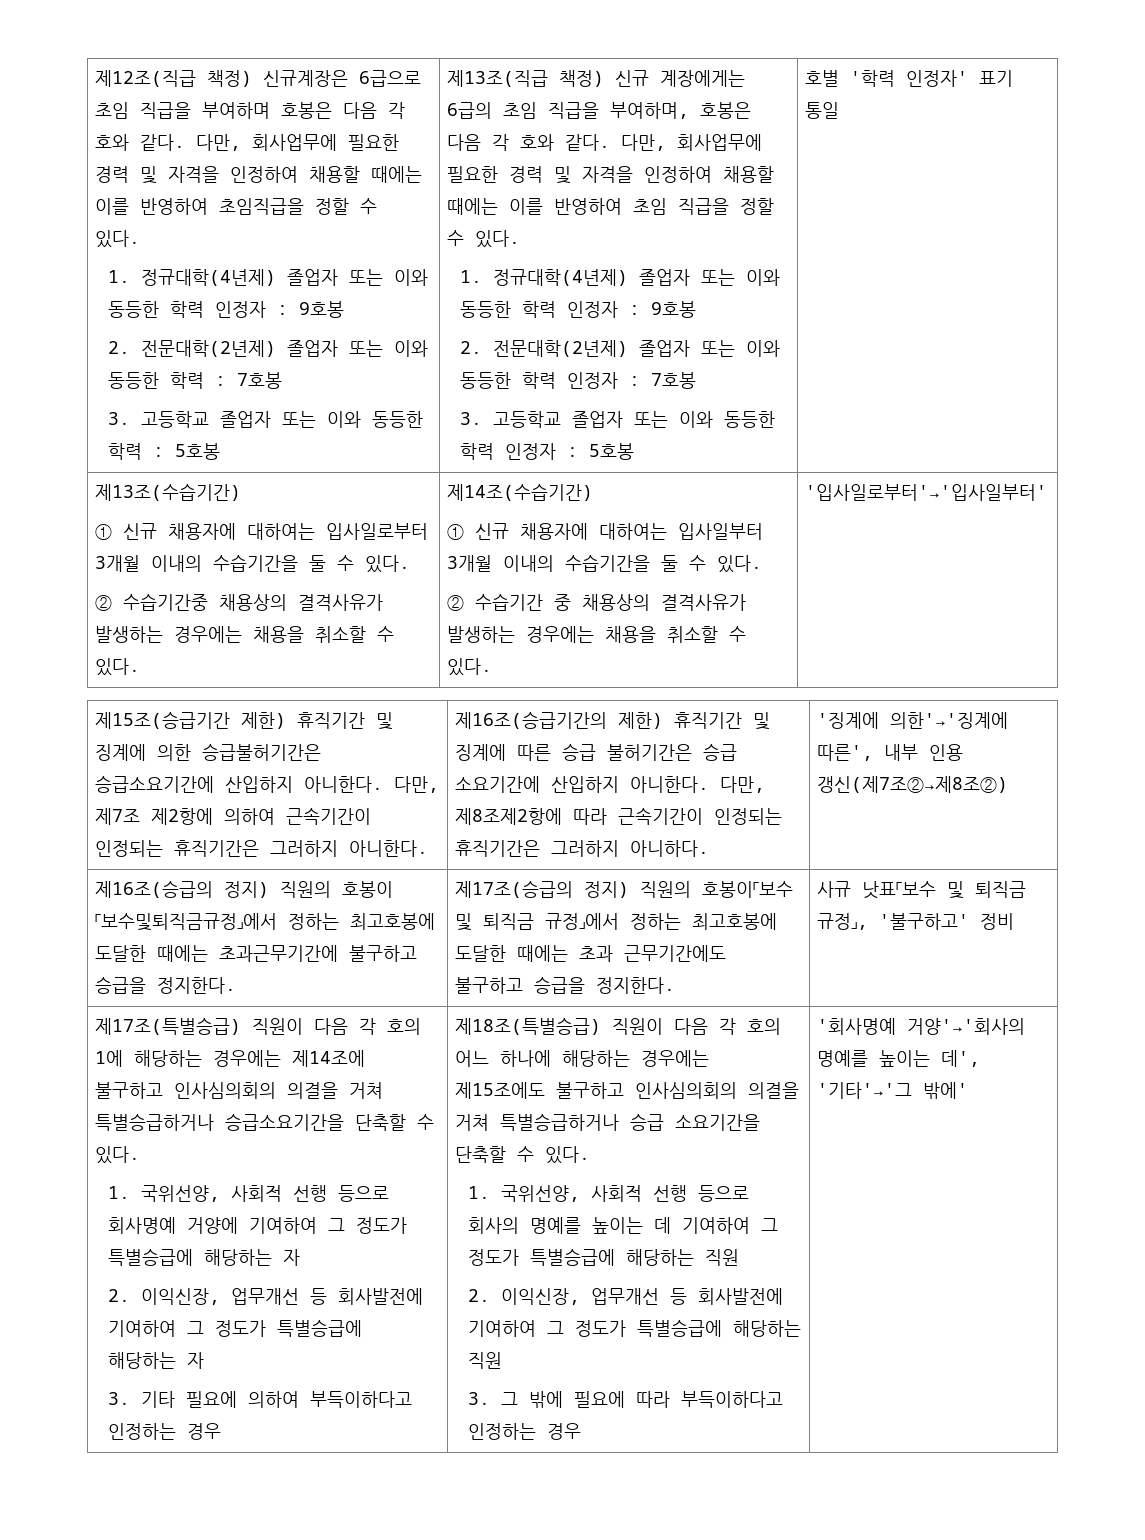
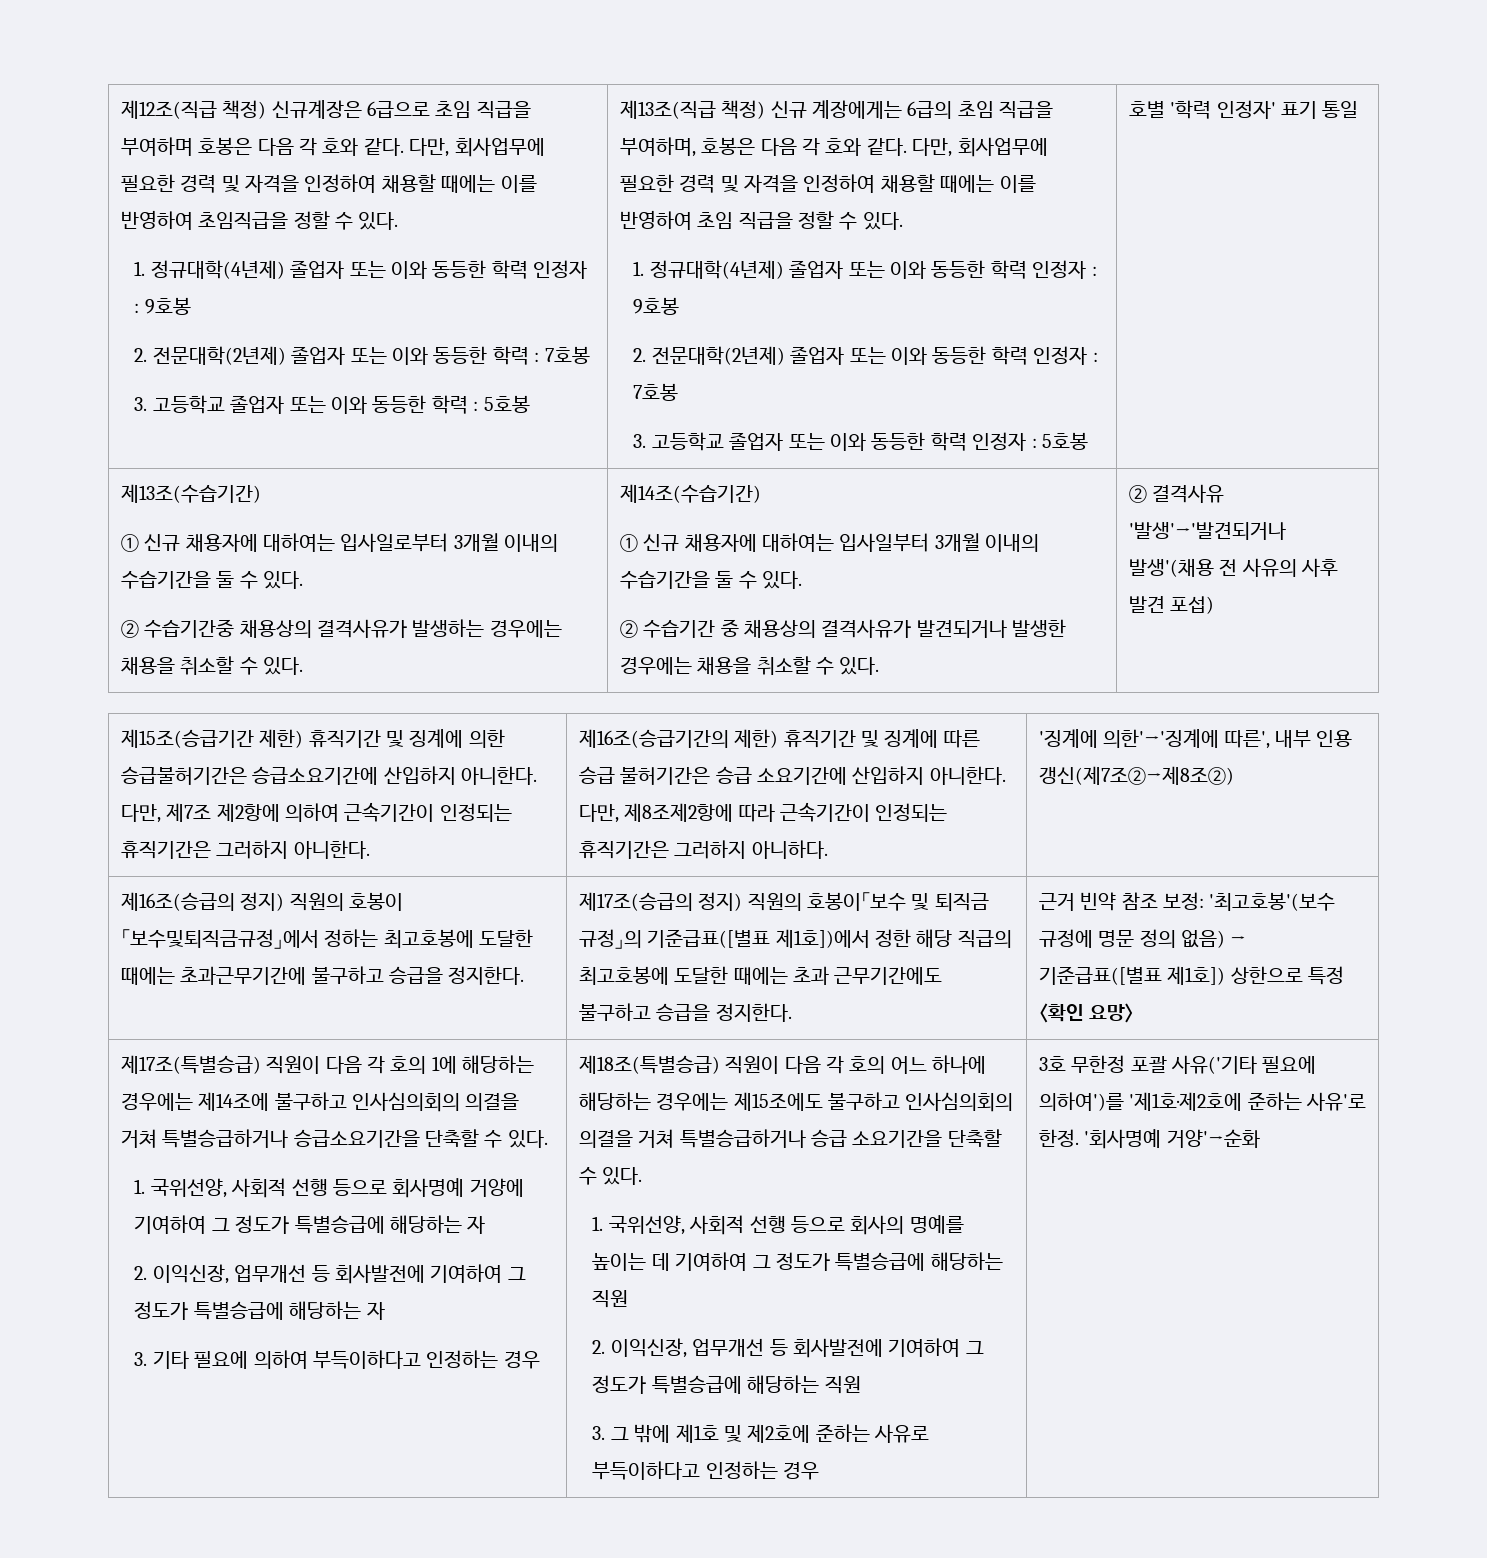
[447,626,747,643] [447,658,493,676] [805,484,1048,501] 발생하는 경우에는 채용을 취소할 수 있다. | '입사일로부터'→'입사일부터' -> [916,619,1067,638] [619,656,880,675] [1128,484,1225,503] [1128,522,1286,540] [1128,558,1338,577] [1128,596,1215,614] 발견되거나 발생한 경우에는 채용을 취소할 수 있다. | ② 결격사유 '발생'→'발견되거나 발생'(채용 전 사유의 사후 발견 포섭)
[585,913,682,930] 에서 정하는 -> [623,929,1012,948] 의 기준급표([별표 제1호])에서 정한 해당 직급의
[817,881,1027,899] [817,913,1015,930] 사규 낫표「보수 및 퇴직금 규정」, '불구하고' 정비 -> [1038,892,1336,911] [1038,929,1247,948] [1038,966,1344,985] [1038,1003,1135,1023] 근거 빈약 참조 보정: '최고호봉'(보수 규정에 명문 정의 없음) → 기준급표([별표 제1호]) 상한으로 특정〈확인 요망〉
[574,1391,784,1408] [468,1423,582,1440] [817,1018,1026,1035] [817,1050,981,1067] [817,1082,969,1099] 필요에 따라 부득이하다고 인정하는 경우 | '회사명예 거양'→'회사의 명예를 높이는 데', '기타'→'그 밖에' -> [675,1424,930,1443] [592,1461,820,1480] [1038,1055,1317,1074] [1038,1092,1366,1111] [1038,1129,1260,1149] 제1호 및 제2호에 준하는 사유로 부득이하다고 인정하는 경우 | 3호 무한정 포괄 사유('기타 필요에 의하여')를 '제1호·제2호에 준하는 사유'로 한정. '회사명예 거양'→순화

